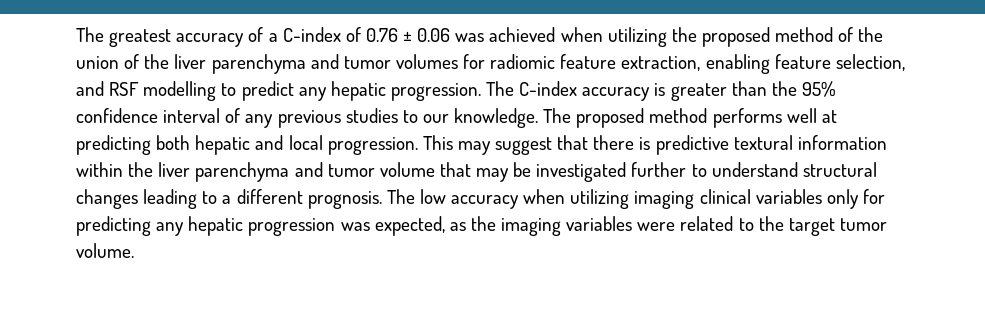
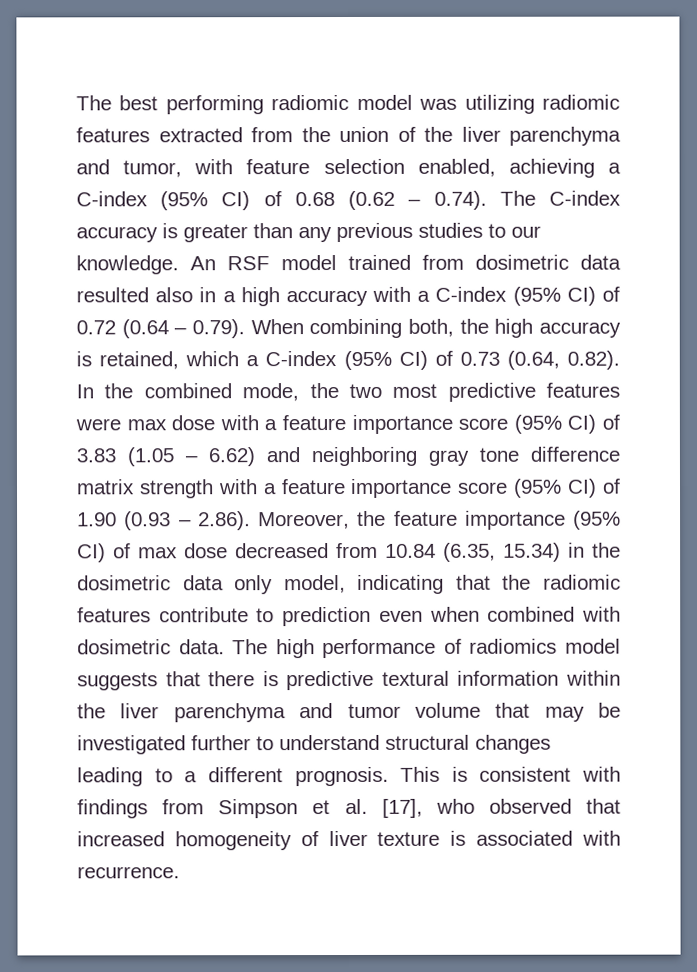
[76,27,854,47] The greatest accuracy of a C-index of 0.76 ± 0.06 was achieved when utilizing the proposed method of -> [76,94,620,115] [76,127,293,143] The best performing radiomic model was utilizing radiomic features extracted from
[343,54,905,74] [76,81,481,101] tumor volumes for radiomic feature extraction, enabling feature selection, and RSF modelling to predict any hepatic progression. -> [123,158,621,178] [76,190,487,211] tumor, with feature selection enabled, achieving a C-index (95% CI) of 0.68 (0.62 – 0.74).
[771,81,836,97] [76,108,241,123] the 95% confidence interval of -> (293, 231) none
[543,108,837,128] [76,135,553,155] The proposed method performs well at predicting both hepatic and local progression. This may suggest -> [190,254,621,271] [76,286,620,307] [76,318,621,339] [76,350,621,371] [76,382,620,402] [75,414,621,434] [76,446,620,467] [76,478,622,499] [77,510,621,531] [77,542,621,563] [77,574,621,595] [77,606,621,627] [77,638,621,659] [77,672,158,691] An RSF model trained from dosimetric data resulted also in a high accuracy with a C-index (95% CI) of 0.72 (0.64 – 0.79). When combining both, the high accuracy is retained, which a C-index (95% CI) of 0.73 (0.64, 0.82). In the combined mode, the two most predictive features were max dose with a feature importance score (95% CI) of 3.83 (1.05 – 6.62) and neighboring gray tone difference matrix strength with a feature importance score (95% CI) of 1.90 (0.93 – 2.86). Moreover, the feature importance (95% CI) of max dose decreased from 10.84 (6.35, 15.34) in the dosimetric data only model, indicating that the radiomic features contribute to prediction even when combined with dosimetric data. The high performance of radiomics model suggests
[386,189,885,209] [76,216,887,236] [76,243,134,258] The low accuracy when utilizing imaging clinical variables only for predicting any hepatic progression was expected, as the imaging variables were related to the target tumor volume. -> [400,766,621,782] [77,798,621,819] [77,830,621,851] [77,866,180,879] This is consistent with findings from Simpson et al. [17], who observed that increased homogeneity of liver texture is associated with recurrence.

